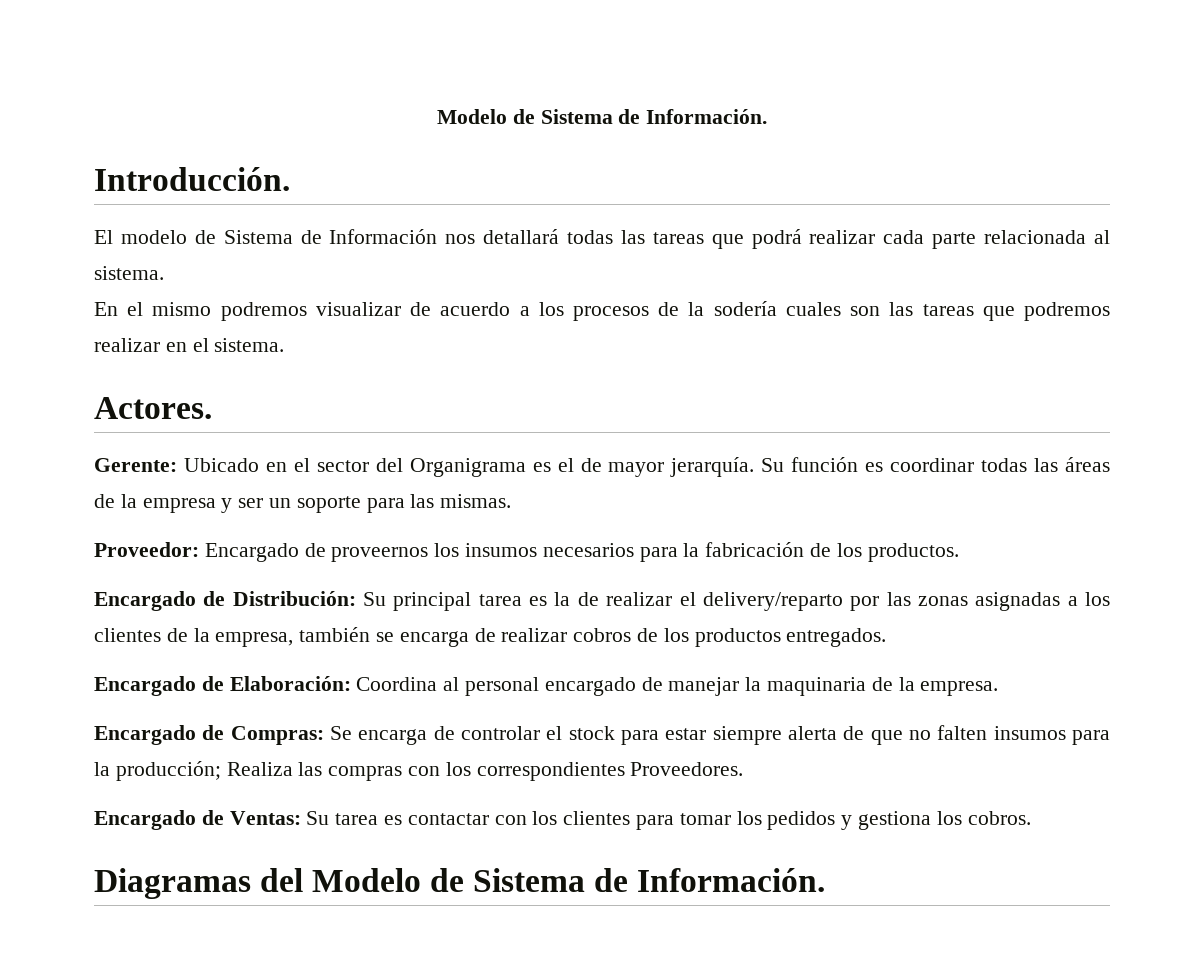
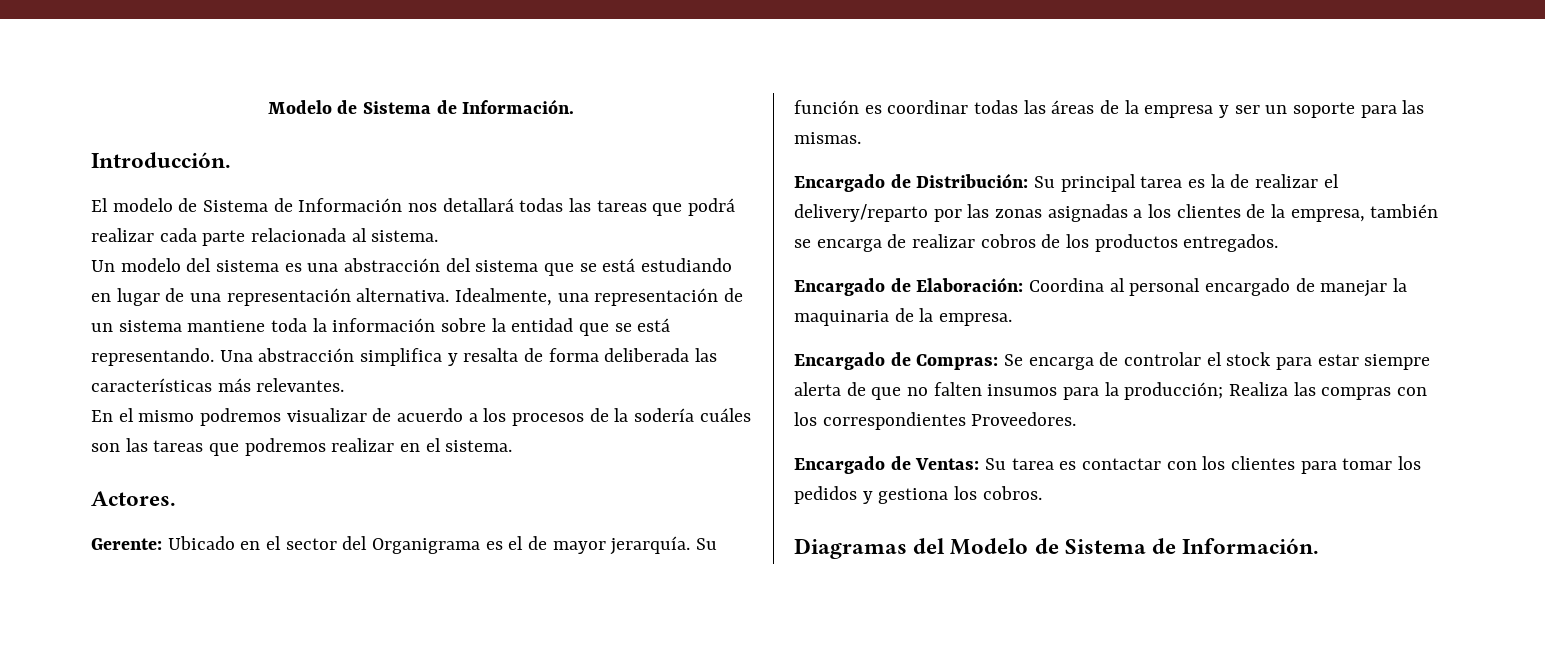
(164, 273) none -> [91,258,733,276] [91,288,744,306] [91,318,671,336] [91,348,718,366] [91,378,345,392] // Un modelo del sistema es una abstracción del sistema que se está estudiando en lugar de una representación alternativa. Idealmente, una representación de un sistema mantiene toda la información sobre la entidad que se está representando. Una abstracción simplifica y resalta de forma deliberada las características más relevantes.
[785,302,841,316] cuales -> [699,408,751,422] cuáles
[94,542,959,562] // Proveedor: Encargado de proveernos los insumos necesarios para la fabricación de los productos. -> (861, 138) none

